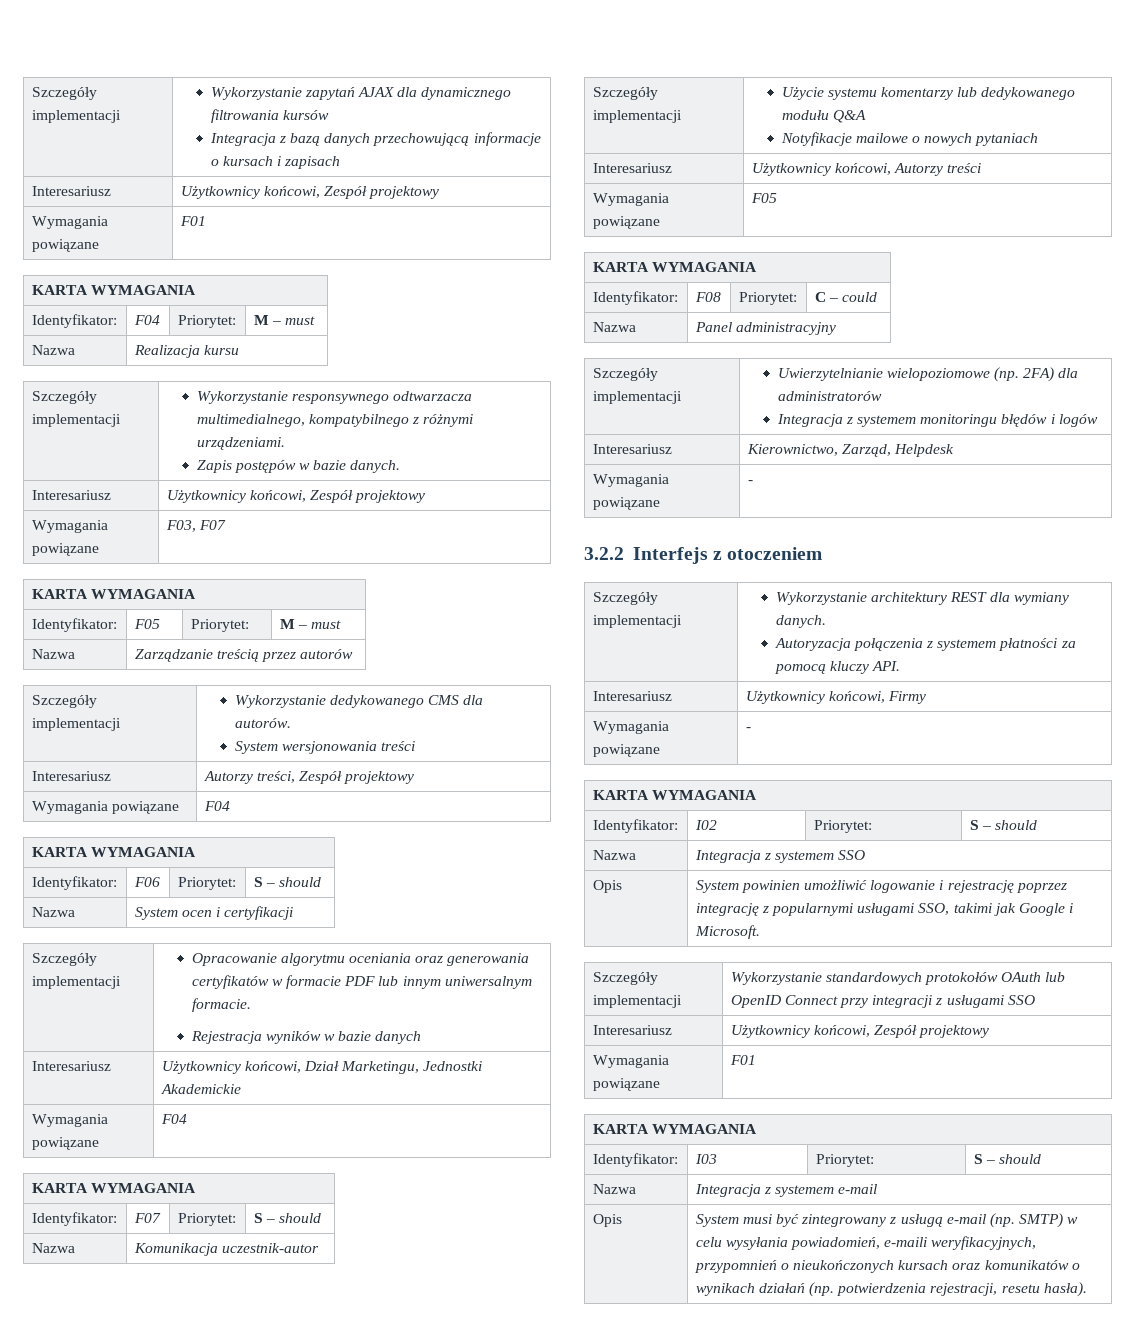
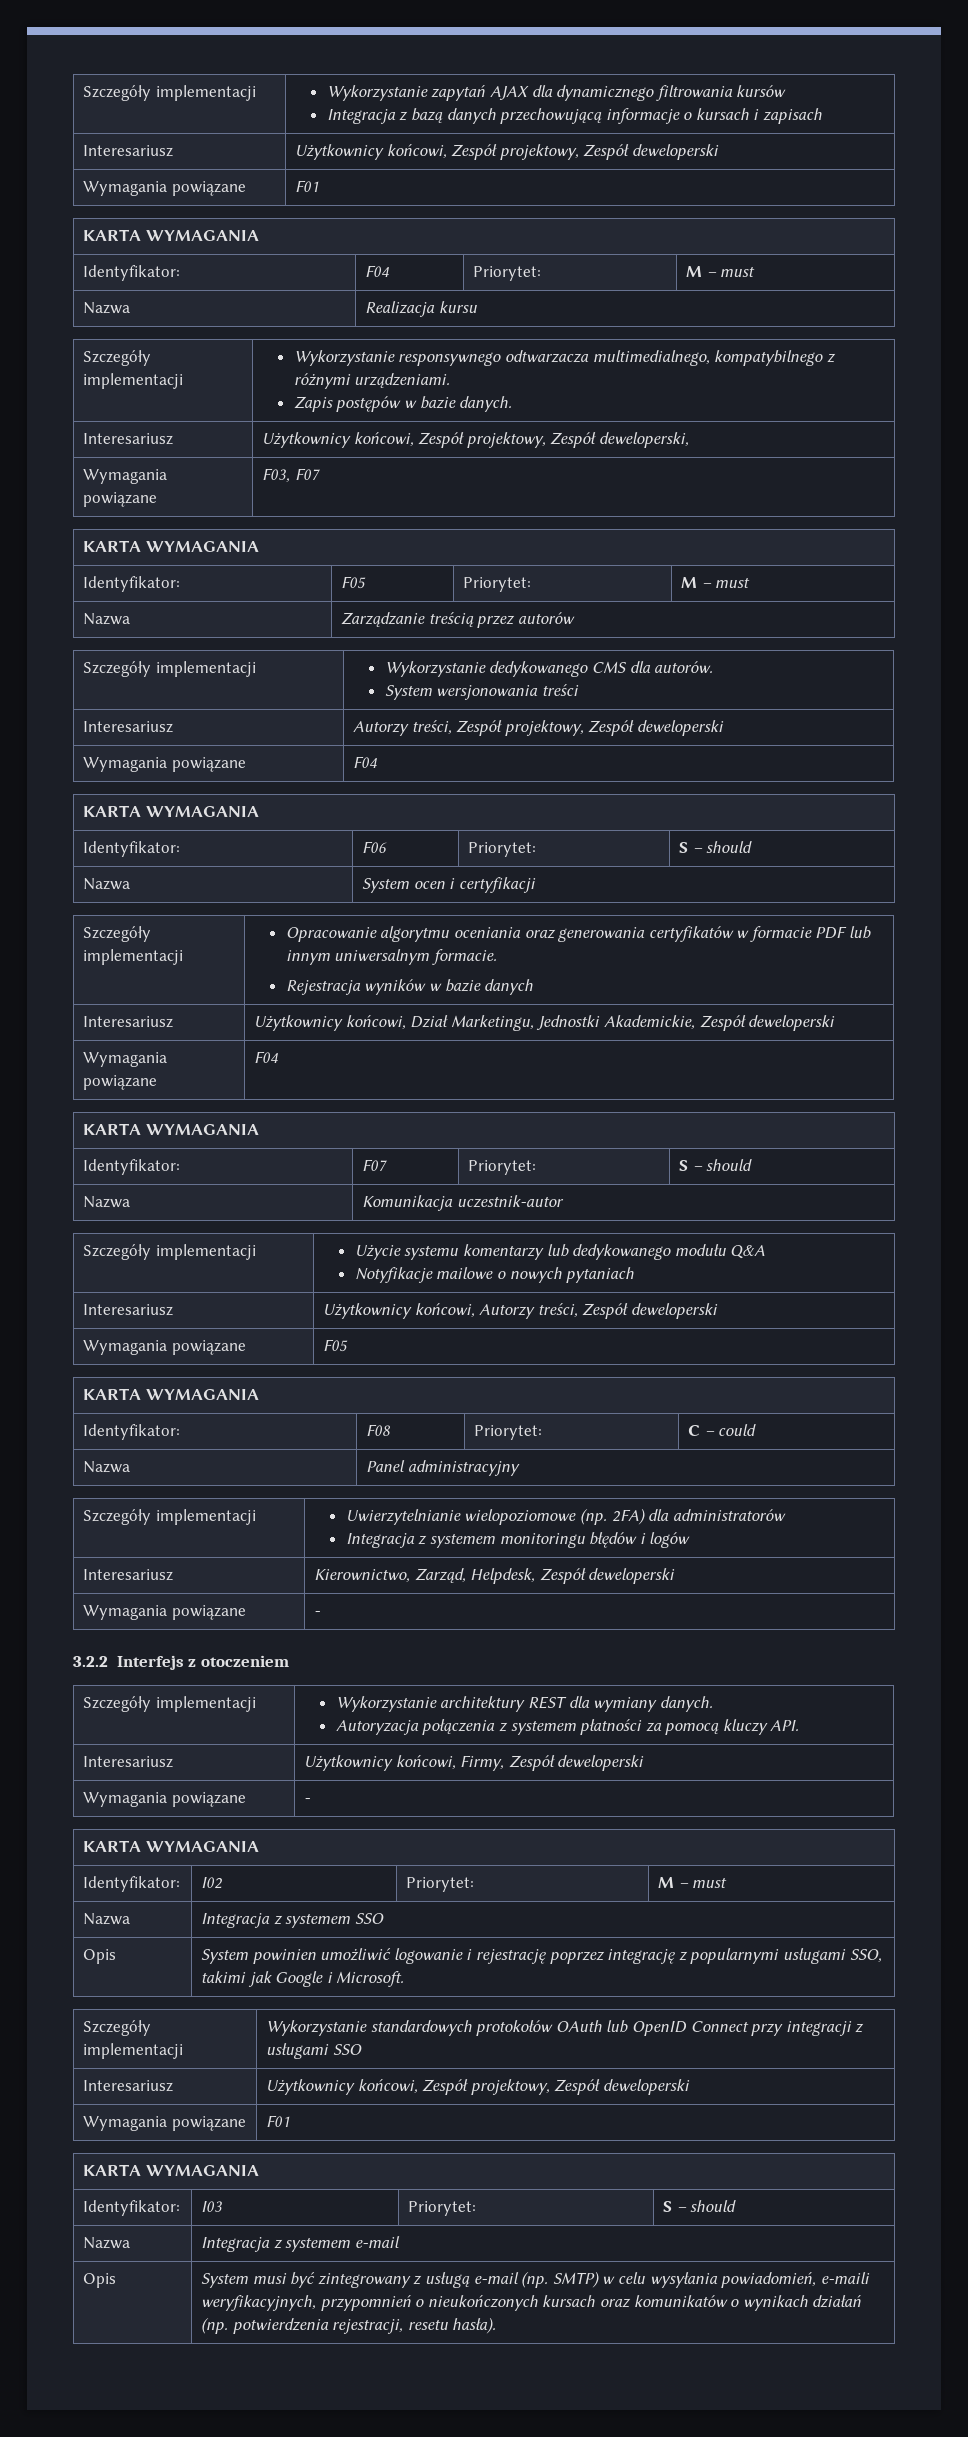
[369,186,440,199] projektowy -> [499,144,720,160] projektowy, Zespół deweloperski
[355,490,426,503] projektowy -> [466,432,690,448] projektowy, Zespół deweloperski,
[344,771,415,784] projektowy -> [504,720,725,736] projektowy, Zespół deweloperski
[160,1084,241,1094] Akademickie -> [604,1015,836,1031] Akademickie, Zespół deweloperski
[947,163,982,173] treści -> [537,1303,719,1319] treści, Zespół deweloperski
[894,444,955,457] Helpdesk -> [470,1568,676,1584] Helpdesk, Zespół deweloperski
[888,691,927,704] Firmy -> [460,1755,645,1771] Firmy, Zespół deweloperski
[969,820,1038,830] S – should -> [658,1877,728,1888] M – must
[919,1025,990,1038] projektowy -> [470,2079,691,2095] projektowy, Zespół deweloperski

